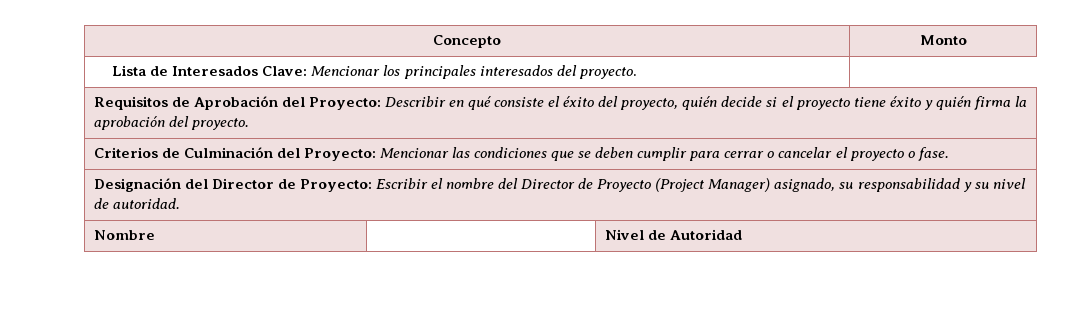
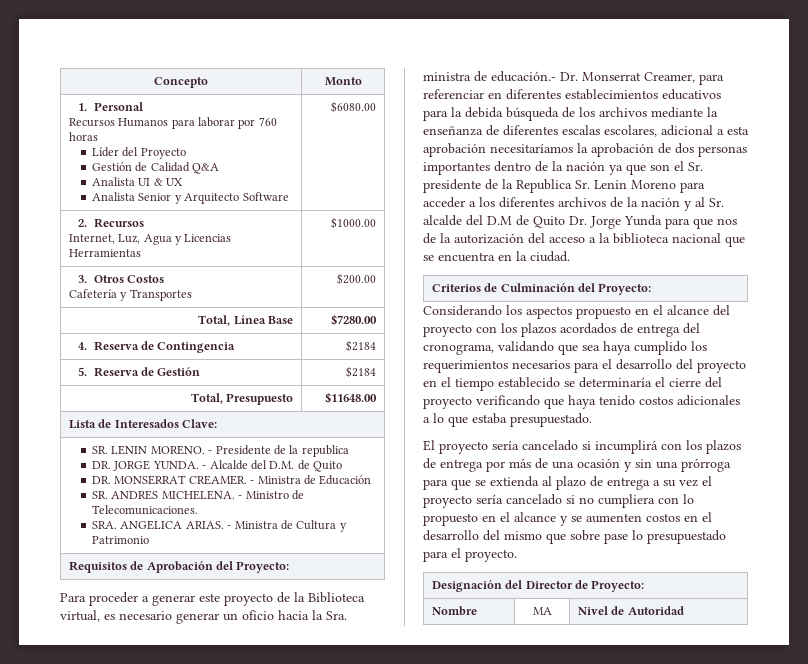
[112,65,637,79] Lista de Interesados Clave: Mencionar los principales interesados del proyecto. -> [78,102,143,111] [68,117,277,129] [68,132,98,141] [92,147,186,159] [92,162,220,174] [92,177,184,186] [92,192,289,204] [331,101,377,113] [78,218,144,228] [68,234,232,245] [68,249,141,257] [331,217,377,229] [78,275,164,283] [68,289,192,301] [337,273,377,285] [198,315,294,326] [331,314,378,326] [78,341,236,353] [346,340,377,352] [78,367,201,377] [346,366,377,378] [190,393,294,405] [325,392,378,404] [68,419,217,429] [92,445,349,457] [92,460,343,472] [92,475,372,485] [92,490,304,500] [92,505,199,515] [92,520,347,532] [92,536,150,544] 1. Personal // Recursos Humanos para laborar por 760 horas // Líder del Proyecto // Gestión de Calidad Q&A // Analista UI & UX // Analista Senior y Arquitecto Software | $6080.00 // 2. Recursos // Internet, Luz, Agua y Licencias Herramientas | $1000.00 // 3. Otros Costos // Cafetería y Transportes | $200.00 // Total, Línea Base | $7280.00 // 4. Reserva de Contingencia | $2184 // 5. Reserva de Gestión | $2184 // Total, Presupuesto | $11648.00 // Lista de Interesados Clave: // SR. LENIN MORENO. - Presidente de la republica // DR. JORGE YUNDA. - Alcalde del D.M. de Quito // DR. MONSERRAT CREAMER. - Ministra de Educación // SR. ANDRES MICHELENA. - Ministro de Telecomunicaciones. // SRA. ANGELICA ARIAS. - Ministra de Cultura y Patrimonio
[384,96,1027,110] [93,116,249,130] Describir en qué consiste el éxito del proyecto, quién decide si el proyecto tiene éxito y quién firma la aprobación del proyecto. -> [60,592,365,606] [60,610,347,624] [423,71,724,85] [423,89,721,100] [423,107,718,121] [423,125,749,137] [423,143,747,157] [423,161,703,175] [423,179,705,193] [423,197,724,211] [423,215,737,229] [423,233,745,247] [423,251,570,262] // Para proceder a generar este proyecto de la Biblioteca virtual, es necesario generar un oficio hacia la Sra. ministra de educación.- Dr. Monserrat Creamer, para referenciar en diferentes establecimientos educativos para la debida búsqueda de los archivos mediante la enseñanza de diferentes escalas escolares, adicional a esta aprobación necesitaríamos la aprobación de dos personas importantes dentro de la nación ya que son el Sr. presidente de la Republica Sr. Lenin Moreno para acceder a los diferentes archivos de la nación y al Sr. alcalde del D.M de Quito Dr. Jorge Yunda para que nos de la autorización del acceso a la biblioteca nacional que se encuentra en la ciudad.
[379,147,949,161] Mencionar las condiciones que se deben cumplir para cerrar o cancelar el proyecto o fase. -> [423,305,730,319] [423,323,700,337] [423,341,707,355] [423,359,746,373] [423,377,722,391] [423,395,740,409] [423,413,592,427] [423,440,741,454] [423,458,731,472] [423,476,712,490] [423,494,694,508] [423,512,712,526] [423,530,726,544] [423,548,517,562] // Considerando los aspectos propuesto en el alcance del proyecto con los plazos acordados de entrega del cronograma, validando que sea haya cumplido los requerimientos necesarios para el desarrollo del proyecto en el tiempo establecido se determinaría el cierre del proyecto verificando que haya tenido costos adicionales a lo que estaba presupuestado. // El proyecto sería cancelado si incumplirá con los plazos de entrega por más de una ocasión y sin una prórroga para que se extienda al plazo de entrega a su vez el proyecto sería cancelado si no cumpliera con lo propuesto en el alcance y se aumenten costos en el desarrollo del mismo que sobre pase lo presupuestado para el proyecto.
[375,178,1026,192] [93,198,180,209] Escribir el nombre del Director de Proyecto (Project Manager) asignado, su responsabilidad y su nivel de autoridad. -> (645, 586) none
(155, 235) none -> [532,607,552,615] MA

